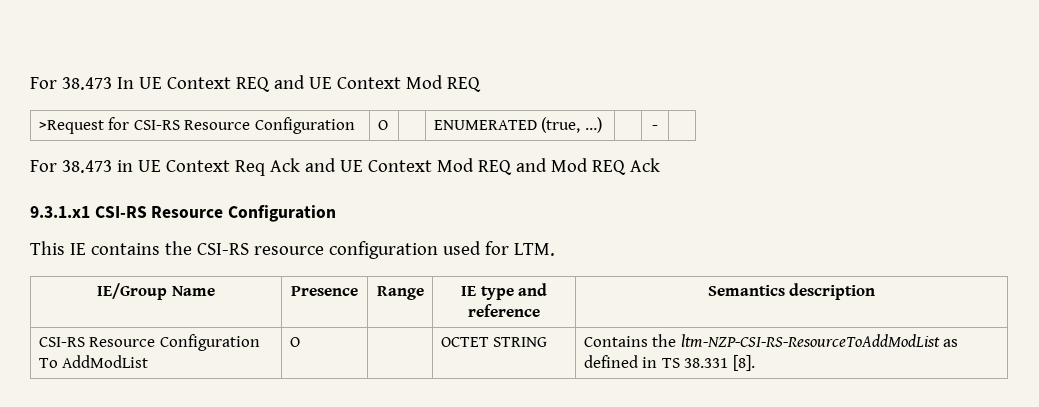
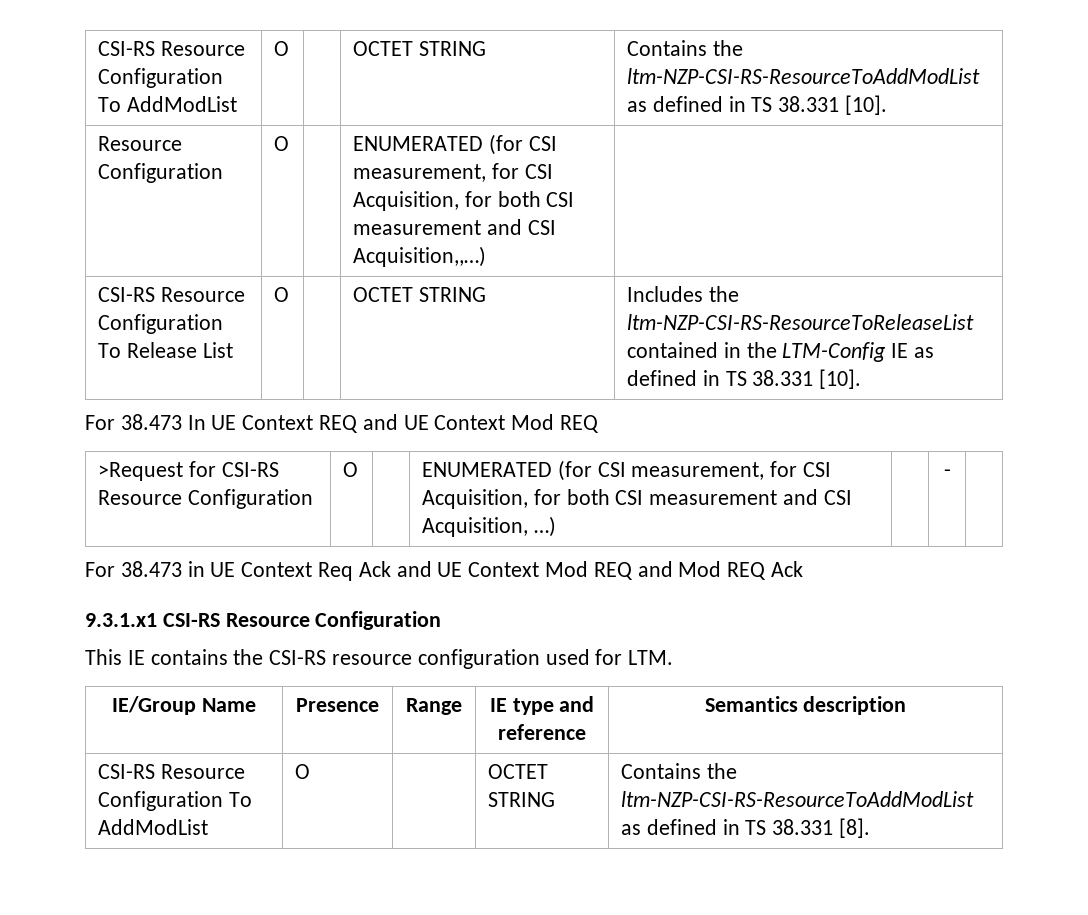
(30, 83) none -> [98,41,245,56] [98,68,224,88] [98,96,237,112] [274,41,290,56] [353,41,486,56] [627,40,743,56] [627,68,981,84] [627,95,888,115] [98,136,183,151] [98,163,224,183] [274,136,290,151] [353,134,557,155] [353,163,553,182] [353,191,575,211] [353,219,556,235] [353,246,487,267] [98,287,245,302] [98,314,224,334] [98,342,233,358] [274,287,290,302] [353,287,486,302] [627,286,739,302] [627,314,975,330] [627,342,935,362] [627,369,862,389] CSI-RS Resource Configuration To AddModList | O | | OCTET STRING | Contains the ltm-NZP-CSI-RS-ResourceToAddModList as defined in TS 38.331 [10]. // Resource Configuration | O | | ENUMERATED (for CSI measurement, for CSI Acquisition, for both CSI measurement and CSI Acquisition,,…) | // CSI-RS Resource Configuration To Release List | O | | OCTET STRING | Includes the ltm-NZP-CSI-RS-ResourceToReleaseList contained in the LTM-Config IE as defined in TS 38.331 [10]. //
[541,117,581,133] (true, -> [557,460,832,481] [422,489,852,509] [422,517,529,537] (for CSI measurement, for CSI Acquisition, for both CSI measurement and CSI Acquisition,

